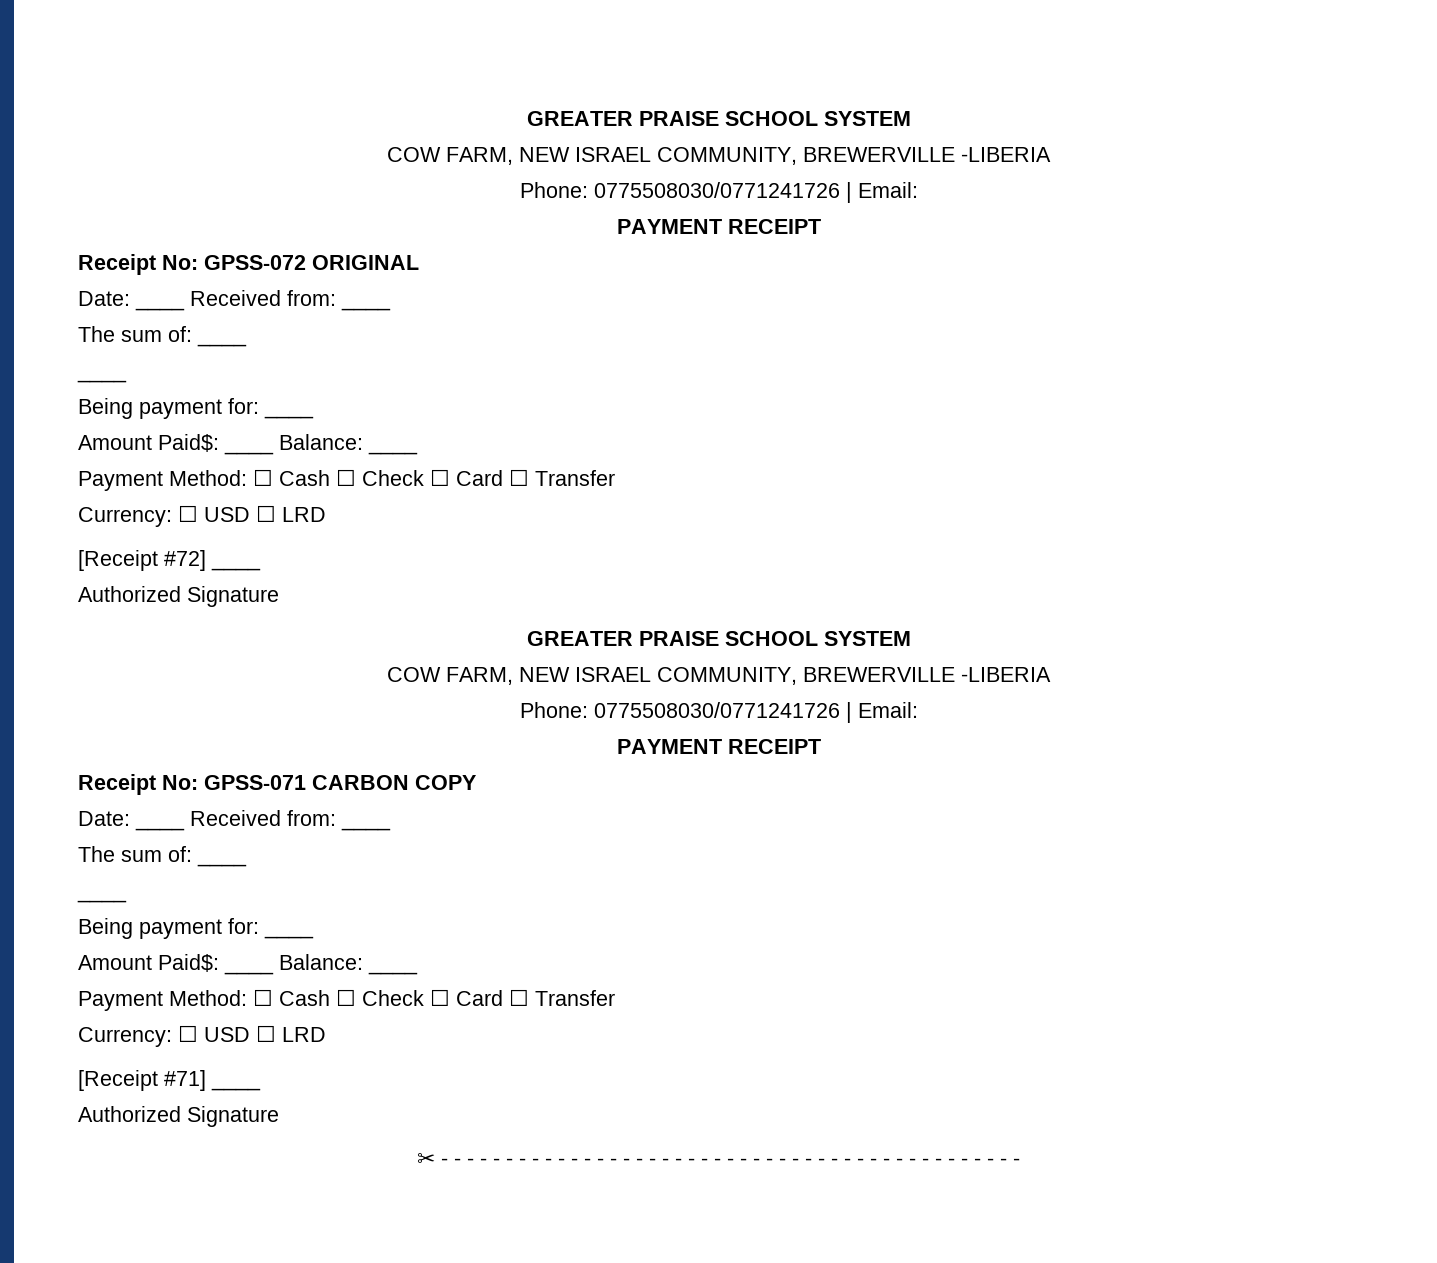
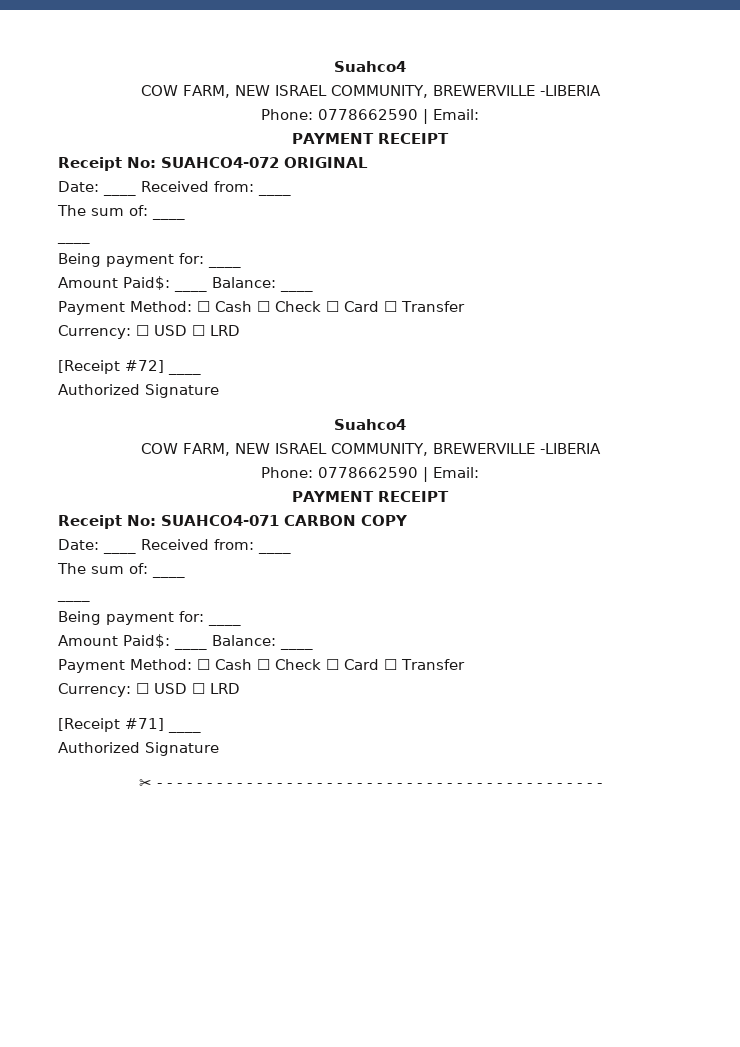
[526,111,911,126] [387,147,1051,165] [519,182,918,203] [616,219,821,234] [78,254,306,275] GREATER PRAISE SCHOOL SYSTEM // COW FARM, NEW ISRAEL COMMUNITY, BREWERVILLE -LIBERIA // Phone: 0775508030/0771241726 | Email: // PAYMENT RECEIPT // Receipt No: GPSS-072 -> [334,61,406,72] [140,85,601,98] [261,109,479,124] [291,133,450,144] [58,157,279,171] Suahco4 // COW FARM, NEW ISRAEL COMMUNITY, BREWERVILLE -LIBERIA // Phone: 0778662590 | Email: // PAYMENT RECEIPT // Receipt No: SUAHCO4-072
[526,631,911,646] [387,667,1051,685] [519,702,918,723] [616,739,821,754] [78,774,306,795] GREATER PRAISE SCHOOL SYSTEM // COW FARM, NEW ISRAEL COMMUNITY, BREWERVILLE -LIBERIA // Phone: 0775508030/0771241726 | Email: // PAYMENT RECEIPT // Receipt No: GPSS-071 -> [334,419,406,430] [140,443,601,456] [261,467,479,482] [291,491,450,502] [58,515,279,529] Suahco4 // COW FARM, NEW ISRAEL COMMUNITY, BREWERVILLE -LIBERIA // Phone: 0778662590 | Email: // PAYMENT RECEIPT // Receipt No: SUAHCO4-071

